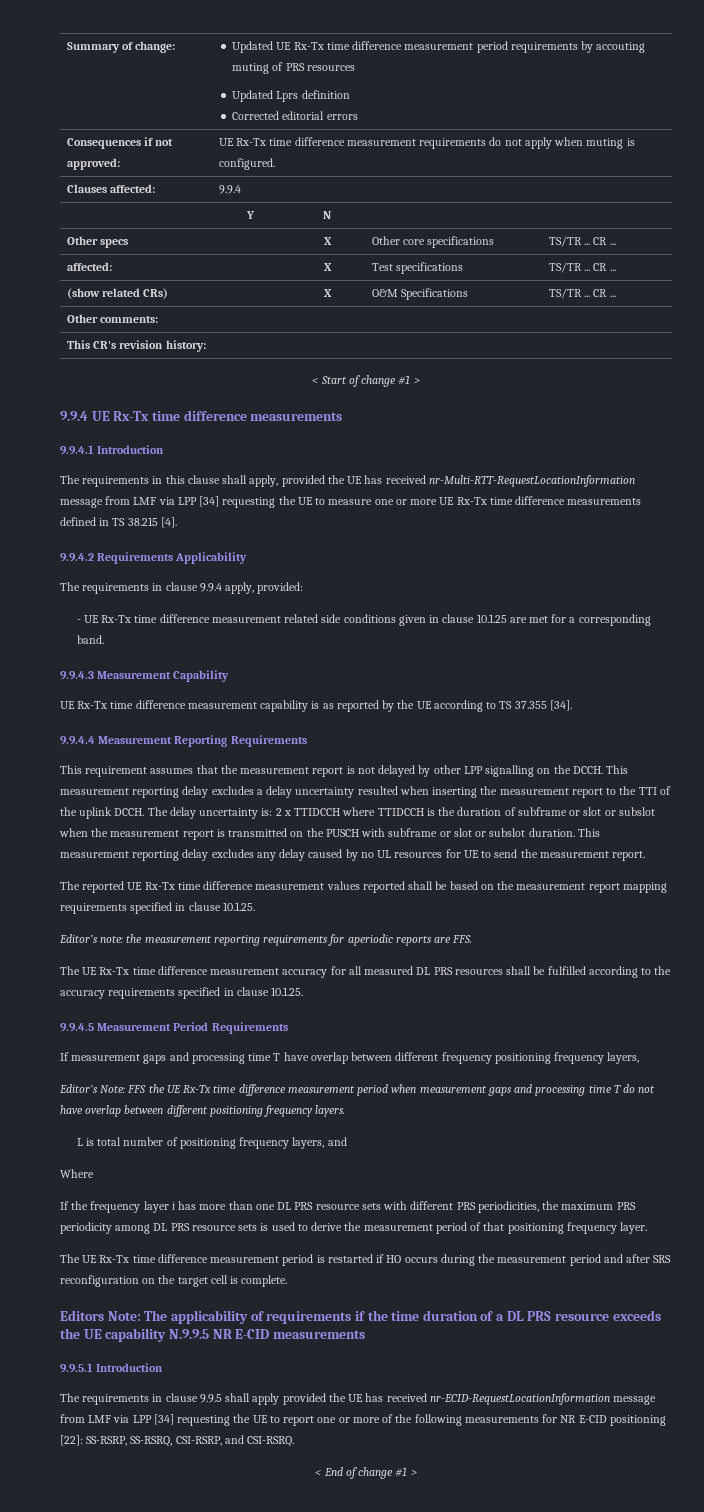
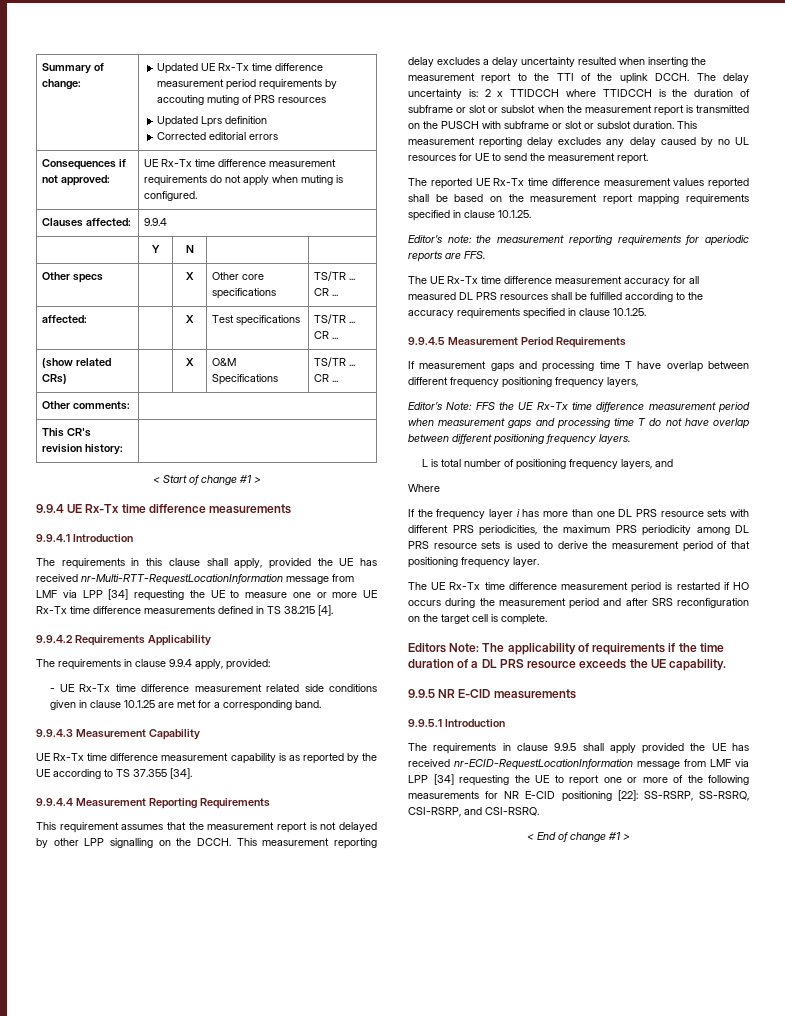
[105,1328,209,1342] capability N.9.9.5 -> [669,659,727,671] [408,689,435,698] capability. // 9.9.5

